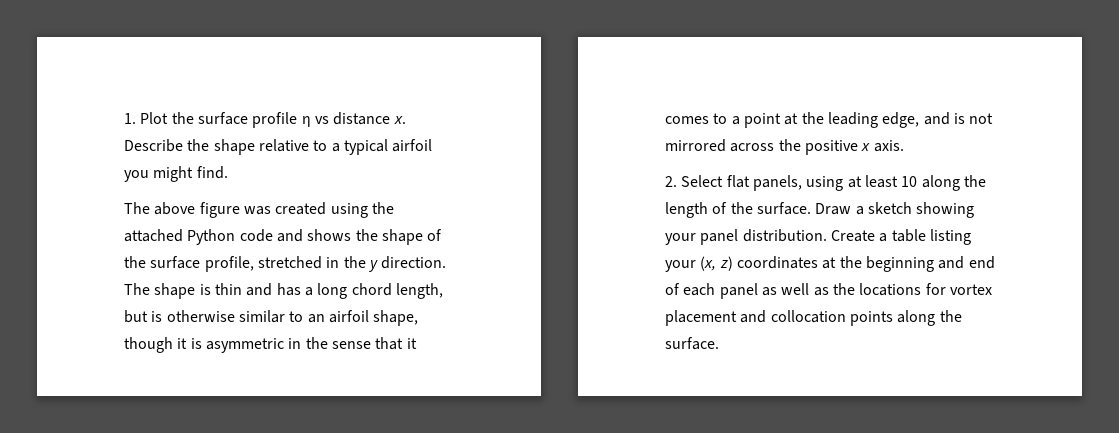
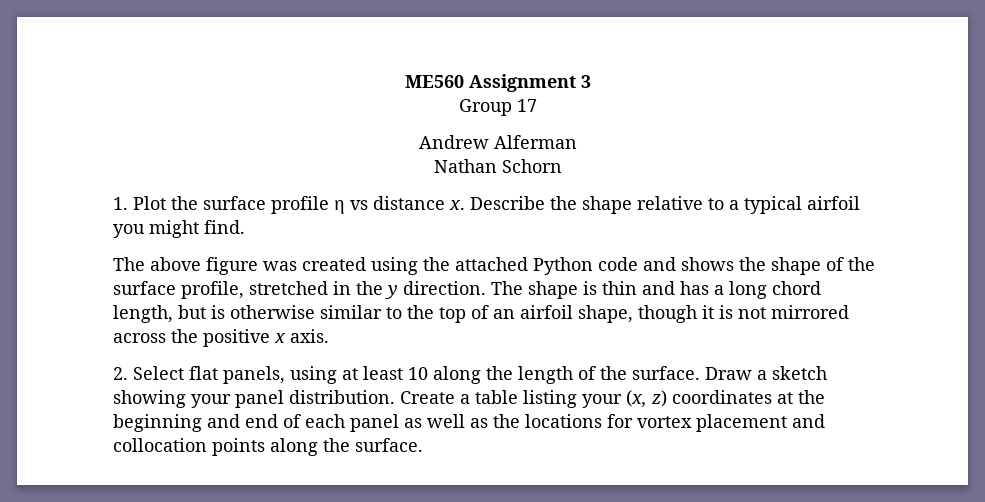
(124, 118) none -> [405,74,591,92] [459,99,537,116] [419,135,577,149] [434,159,562,173] ME560 Assignment 3 // Group 17 // Andrew Alferman // Nathan Schorn //
(304, 316) none -> [407,305,489,323] the top of
[205,337,417,353] [665,112,965,128] asymmetric in the sense that it comes to a point at the leading edge, and is -> (733, 312) none

